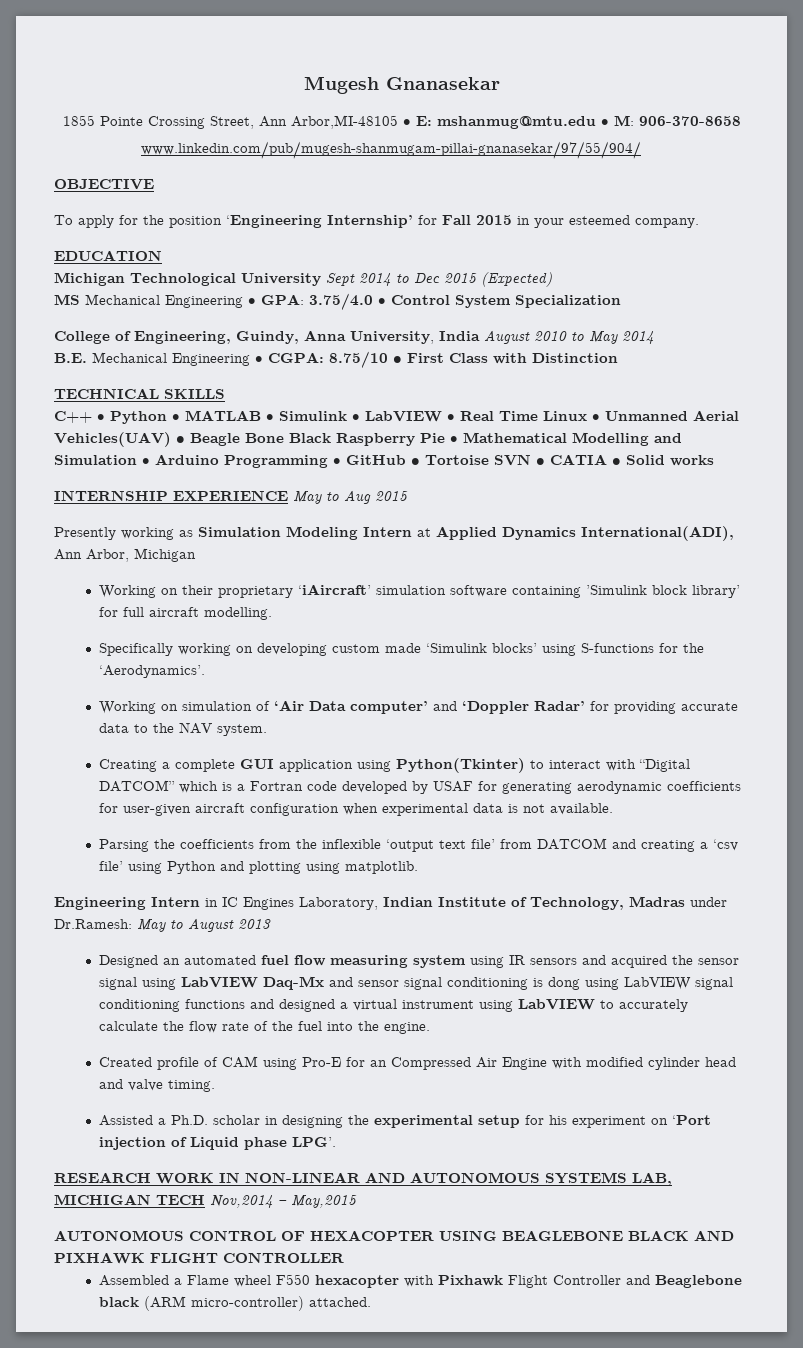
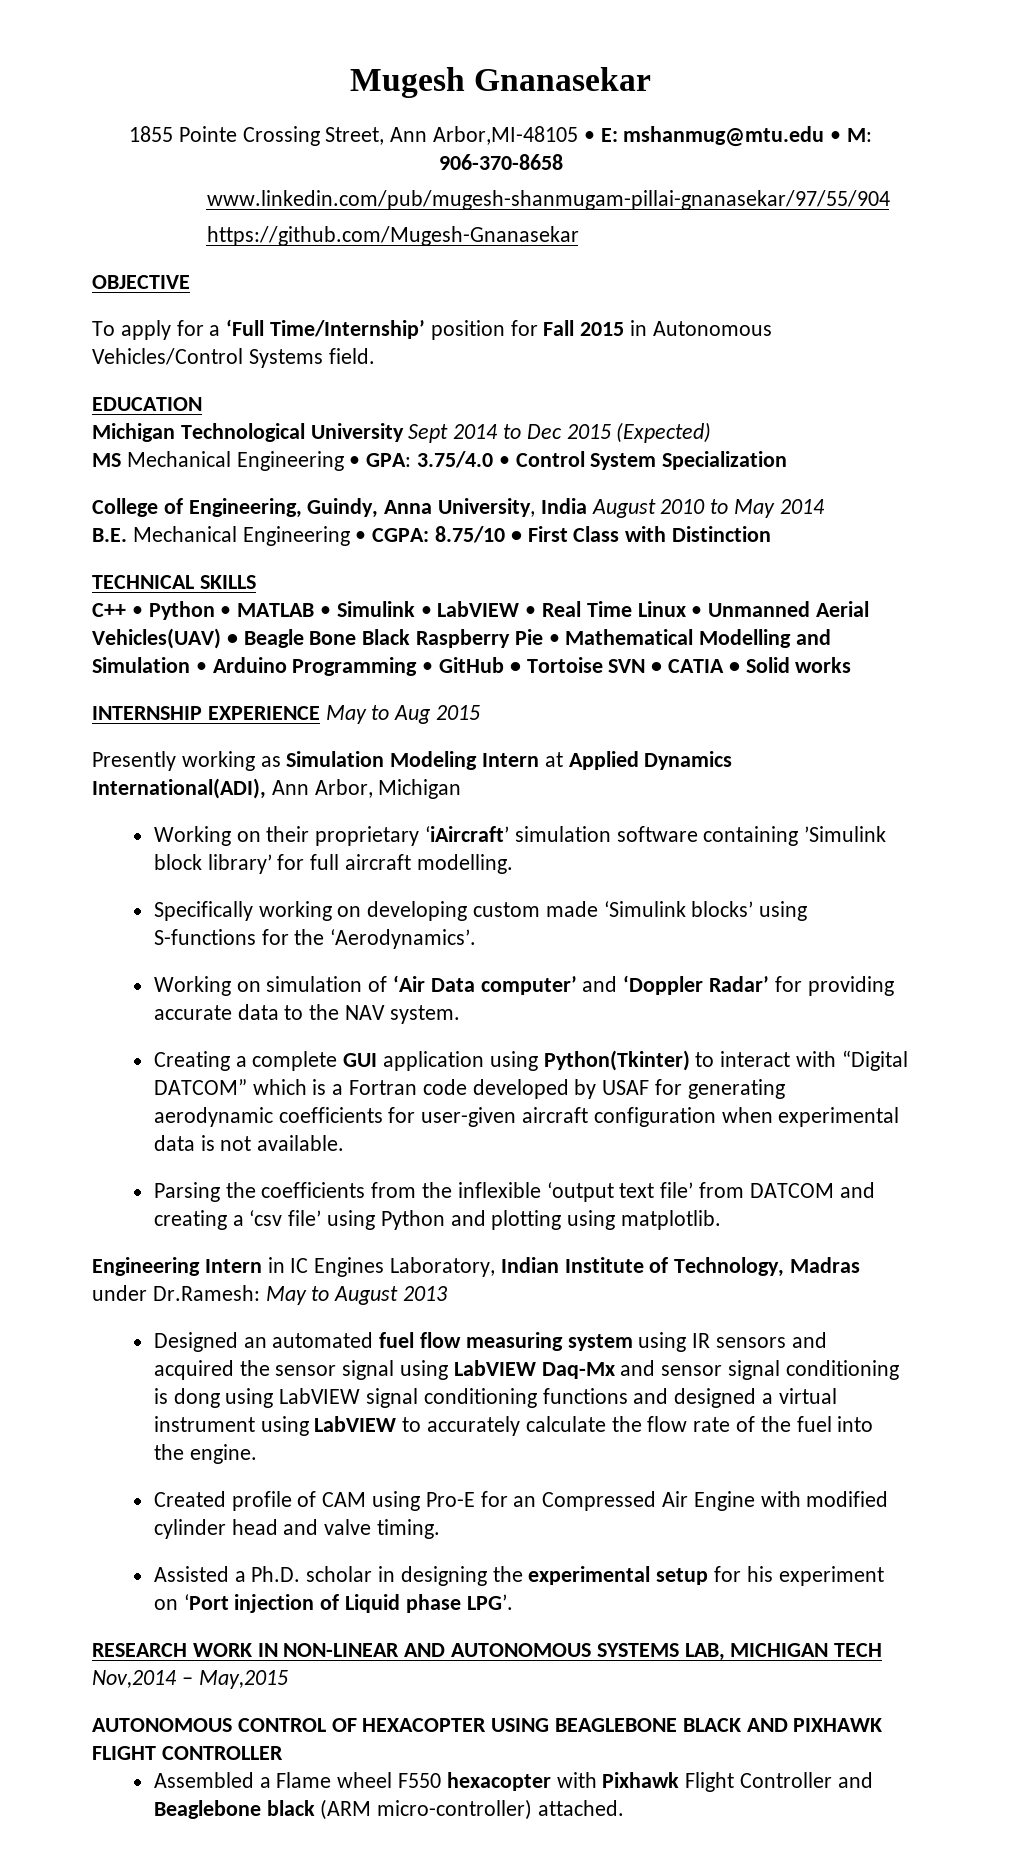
[140,141,641,159] www.linkedin.com/pub/mugesh-shanmugam-pillai-gnanasekar/97/55/904/ -> [206,190,890,210] [206,226,579,246] www.linkedin.com/pub/mugesh-shanmugam-pillai-gnanasekar/97/55/904 // https://github.com/Mugesh-Gnanasekar
[143,215,699,228] the position ‘Engineering Internship’ for Fall 2015 in your esteemed company. -> [209,319,772,340] [92,348,375,368] a ‘Full Time/Internship’ position for Fall 2015 in Autonomous Vehicles/Control Systems field.

